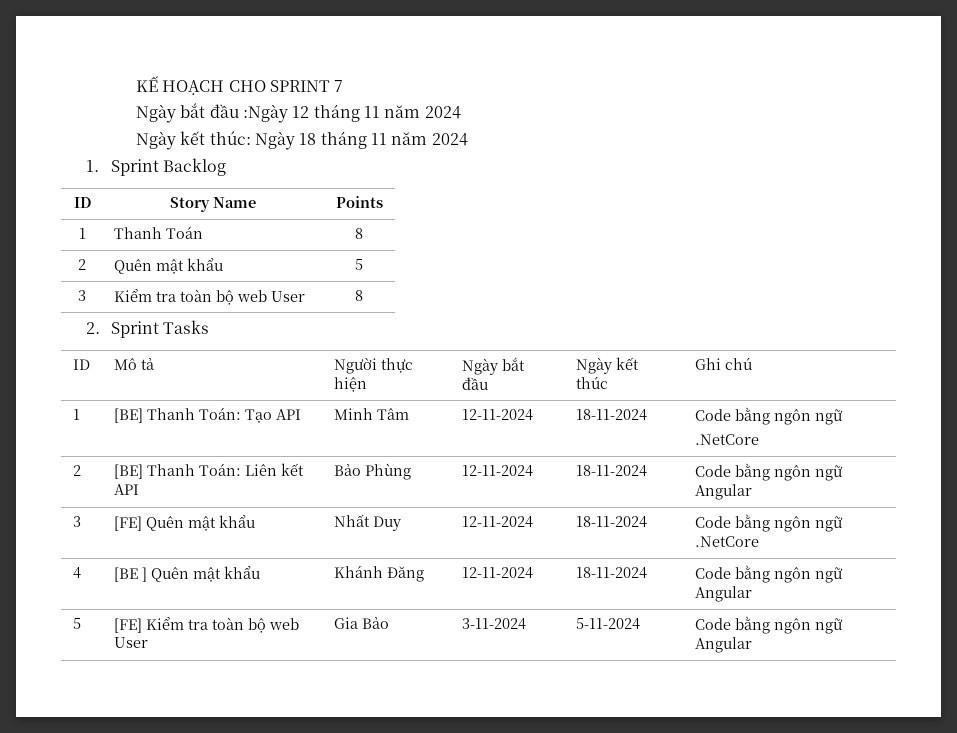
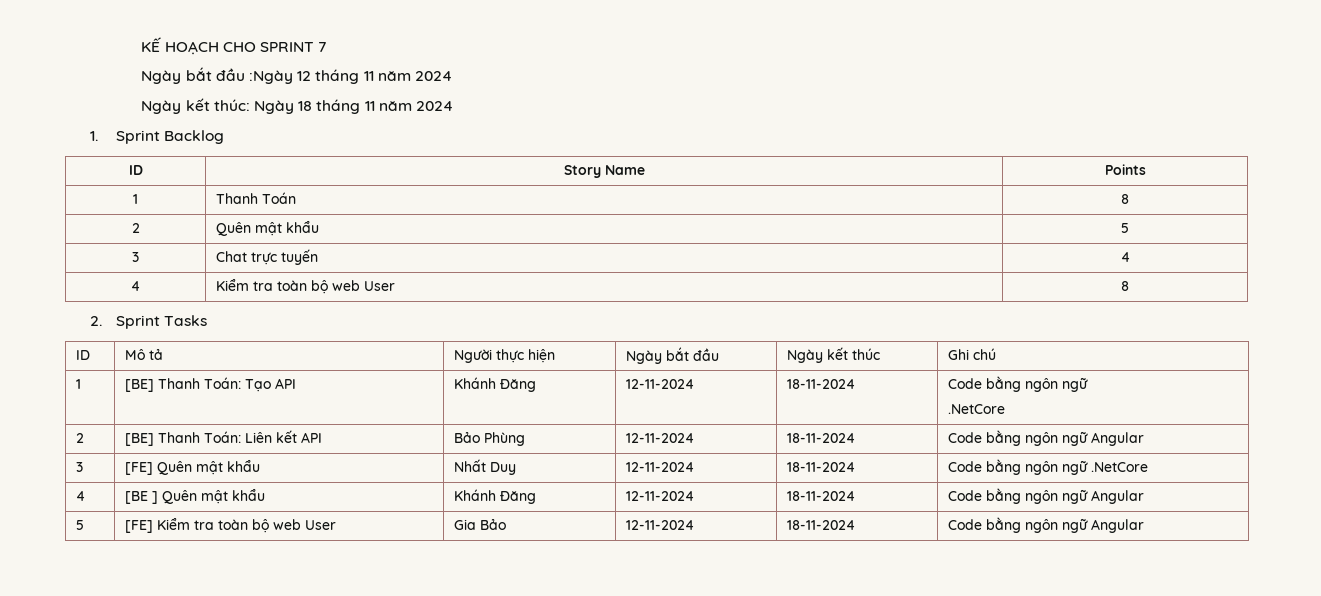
(86, 295) none -> [215,249,318,265] [1120,252,1130,262] [131,281,140,291] | Chat trực tuyến | 4 // 4
[333,408,409,420] Minh Tâm -> [453,377,536,392] Khánh Đăng
[461,618,526,630] [575,618,640,630] 3-11-2024 | 5-11-2024 -> [625,520,694,530] [786,520,855,530] 12-11-2024 | 18-11-2024

